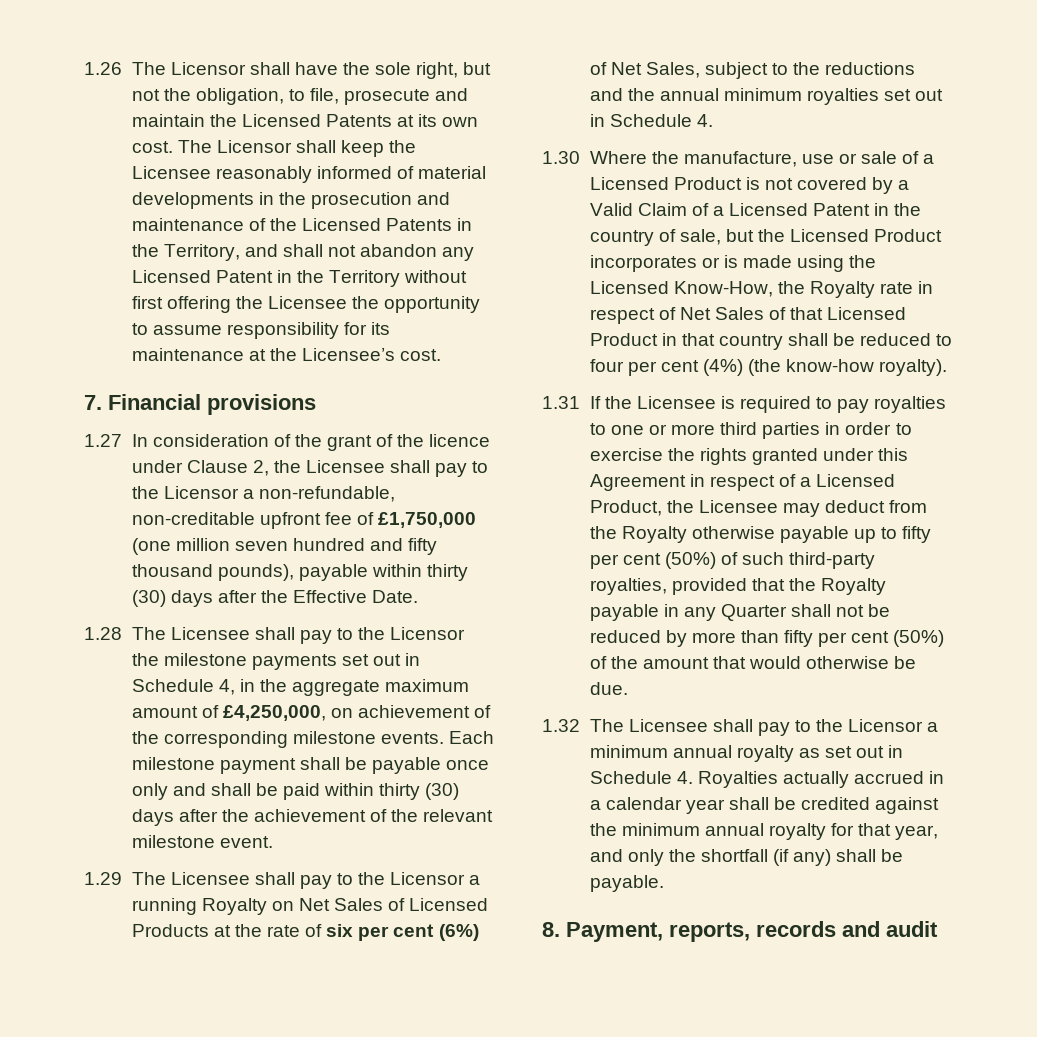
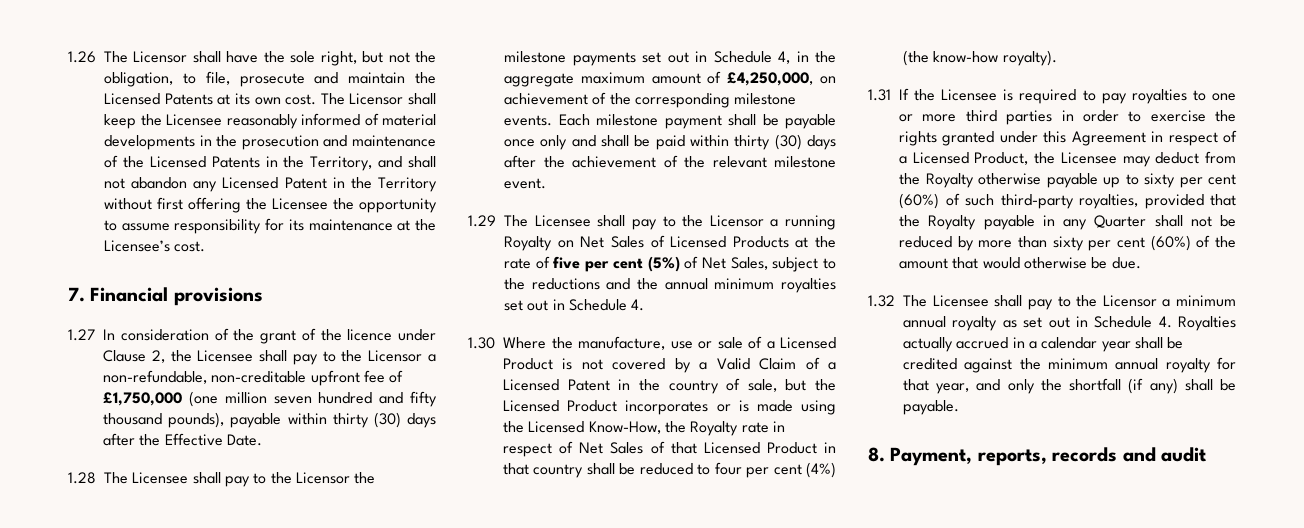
[326,924,479,941] six per cent (6%) -> [553,256,680,272] five per cent (5%)
[902,526,932,543] [589,552,716,569] fifty per cent (50%) -> [1144,173,1236,188] [899,193,939,209] sixty per cent (60%)
[784,630,945,647] fifty per cent (50%) -> [1052,235,1191,251] sixty per cent (60%)

